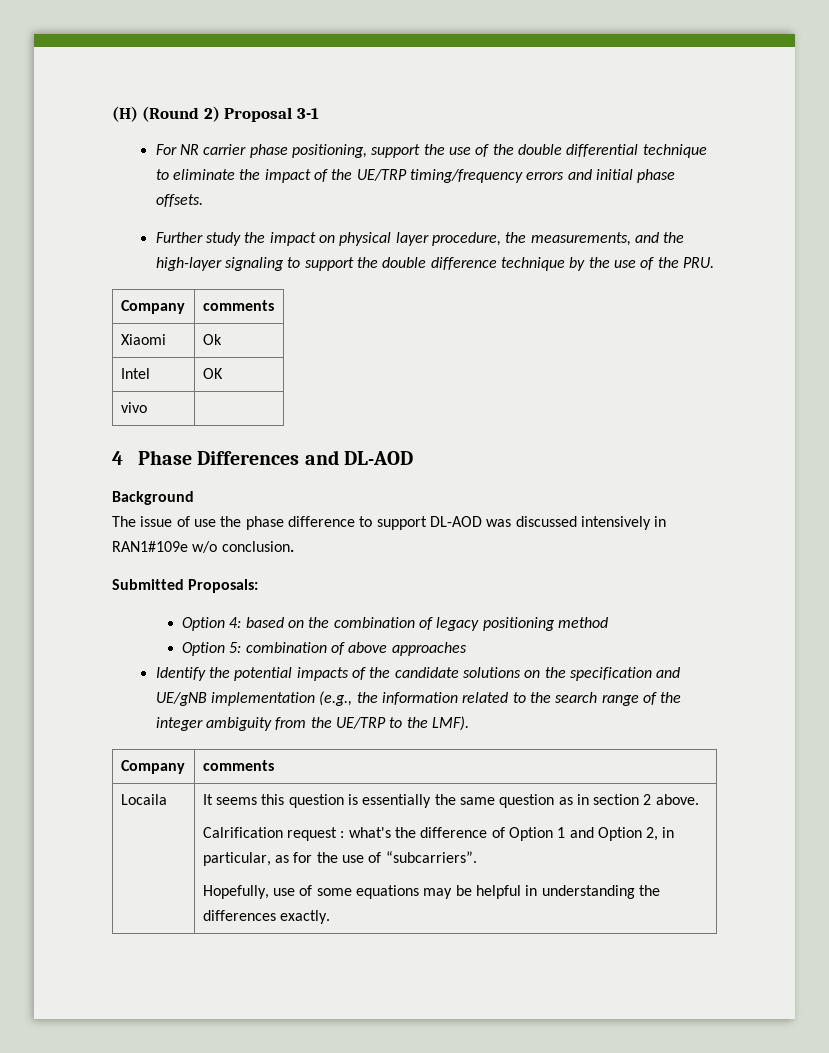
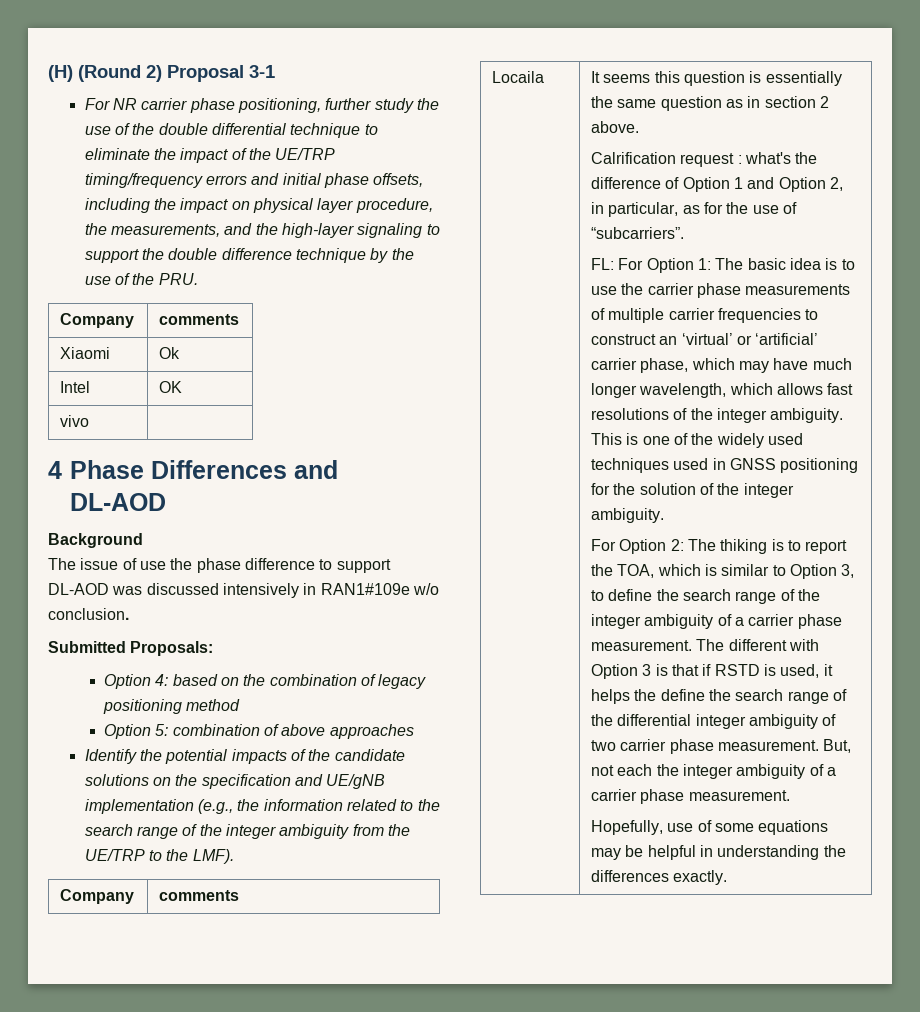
[371,144,421,158] support -> [325,98,414,113] further study
[155,194,203,207] [155,232,242,246] offsets. // Further study -> [373,173,424,187] [84,198,150,213] offsets, including
(477, 857) none -> [591,258,855,273] [591,283,851,298] [591,308,819,323] [591,333,819,345] [591,358,852,373] [591,383,854,398] [591,408,844,423] [591,433,803,448] [591,458,859,473] [591,483,794,498] [591,508,665,523] [591,539,848,554] [591,564,855,579] [591,589,820,604] [591,614,842,629] [591,639,820,651] [591,664,833,679] [591,689,847,704] [591,714,837,729] [591,739,852,754] [591,764,836,779] [591,789,790,804] // FL: For Option 1: The basic idea is to use the carrier phase measurements of multiple carrier frequencies to construct an ‘virtual’ or ‘artificial’ carrier phase, which may have much longer wavelength, which allows fast resolutions of the integer ambiguity. This is one of the widely used techniques used in GNSS positioning for the solution of the integer ambiguity. // For Option 2: The thiking is to report the TOA, which is similar to Option 3, to define the search range of the integer ambiguity of a carrier phase measurement. The different with Option 3 is that if RSTD is used, it helps the define the search range of the differential integer ambiguity of two carrier phase measurement. But, not each the integer ambiguity of a carrier phase measurement.

